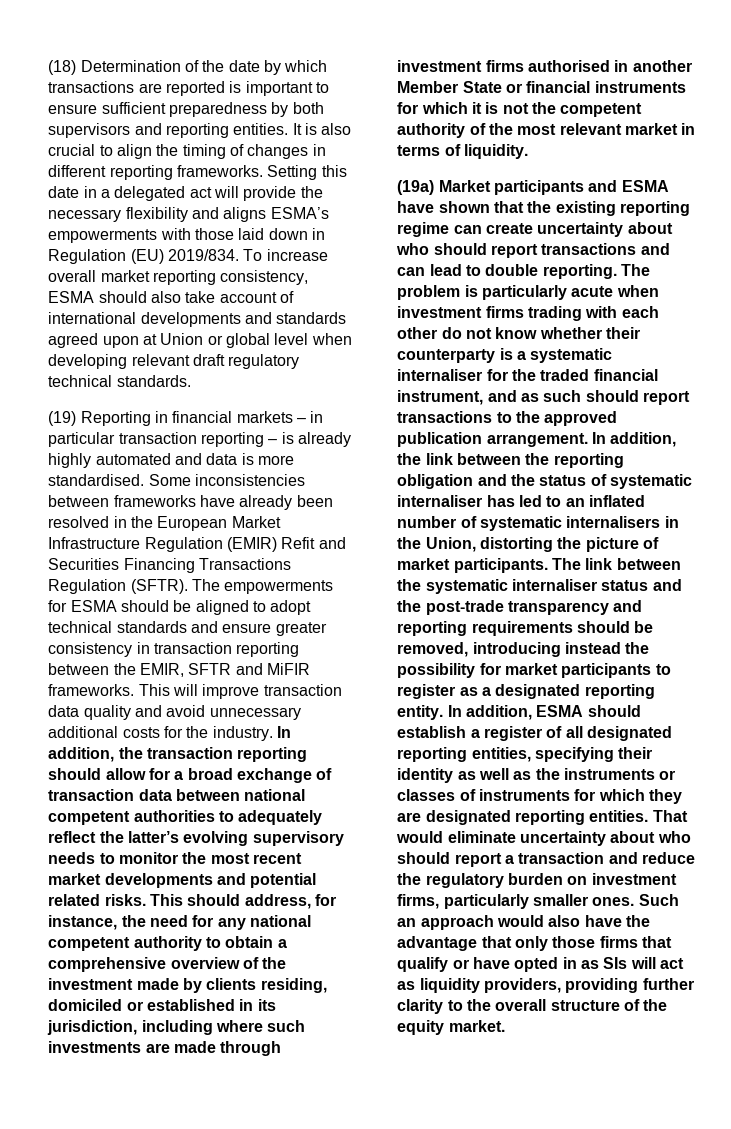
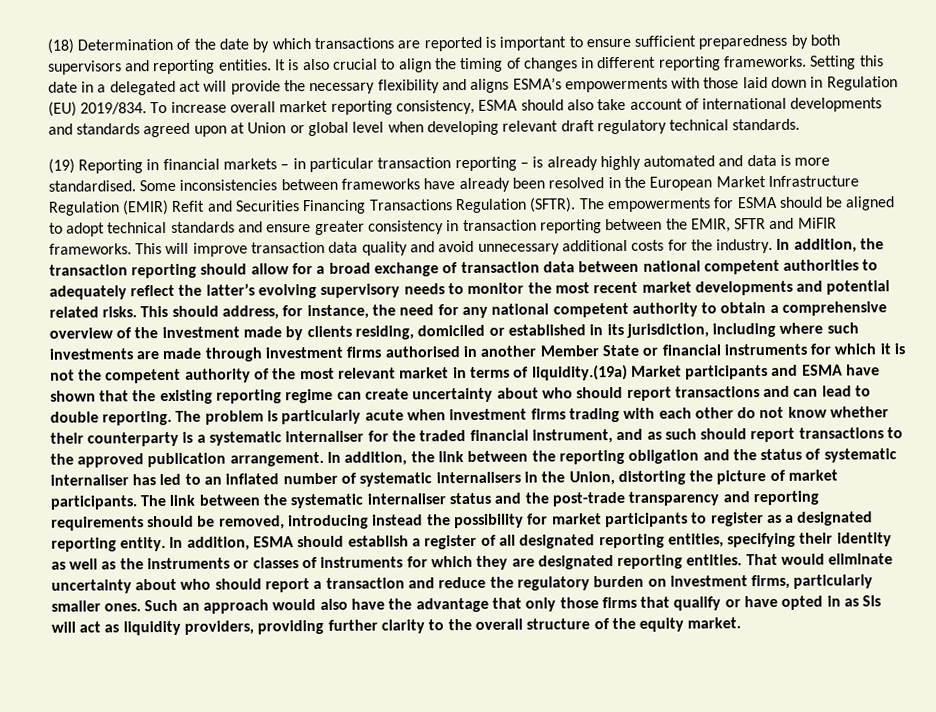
[463,144,528,159] [397,180,435,195] liquidity. // (19a) -> [531,364,628,381] liquidity.(19a)

